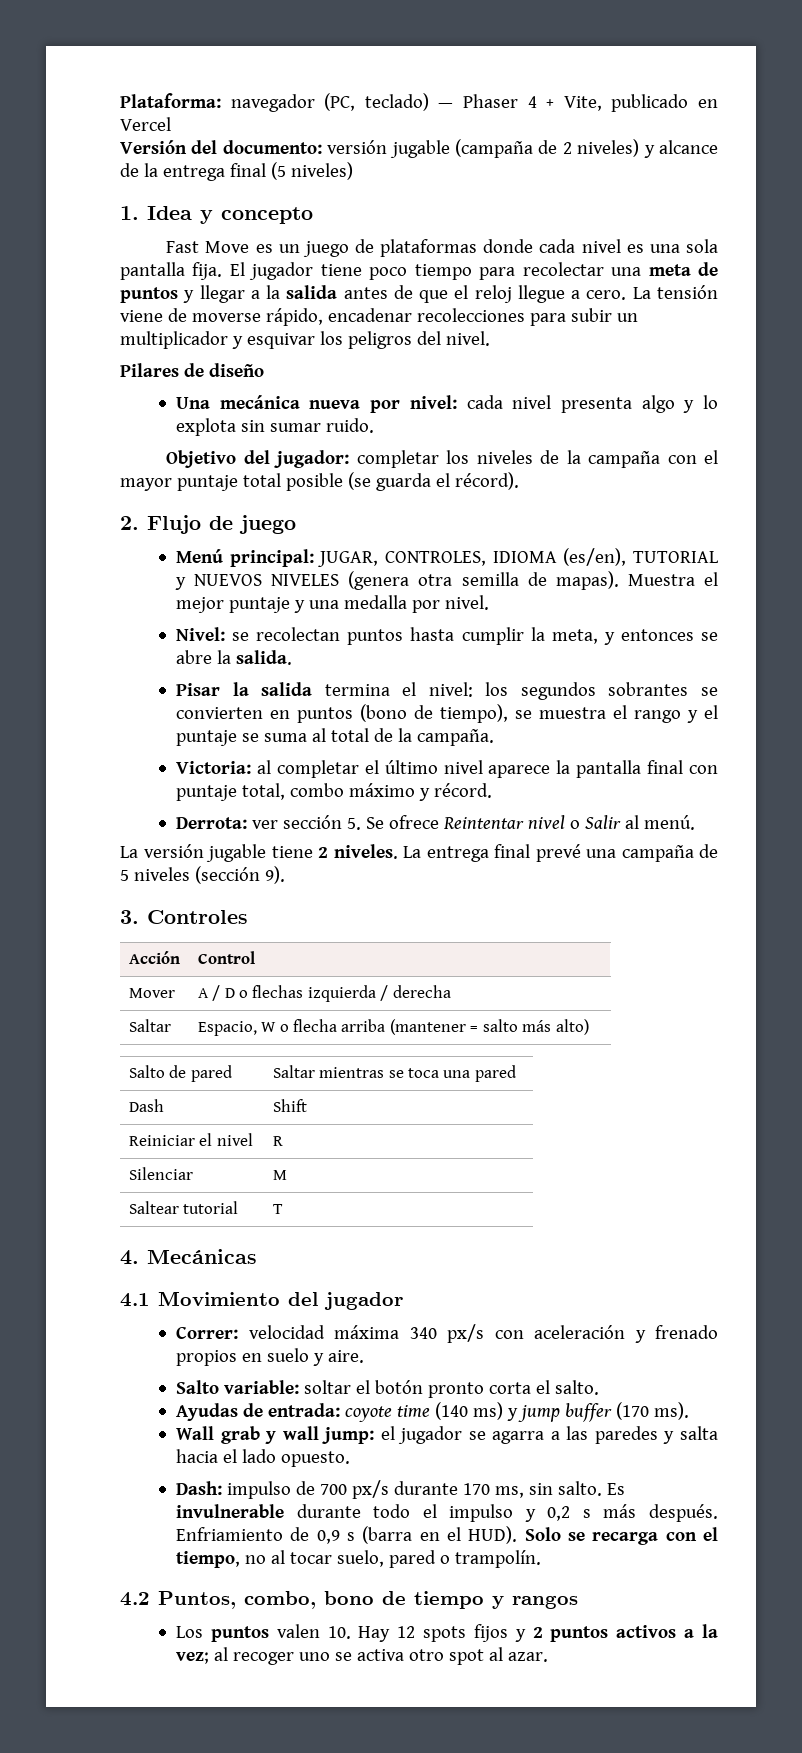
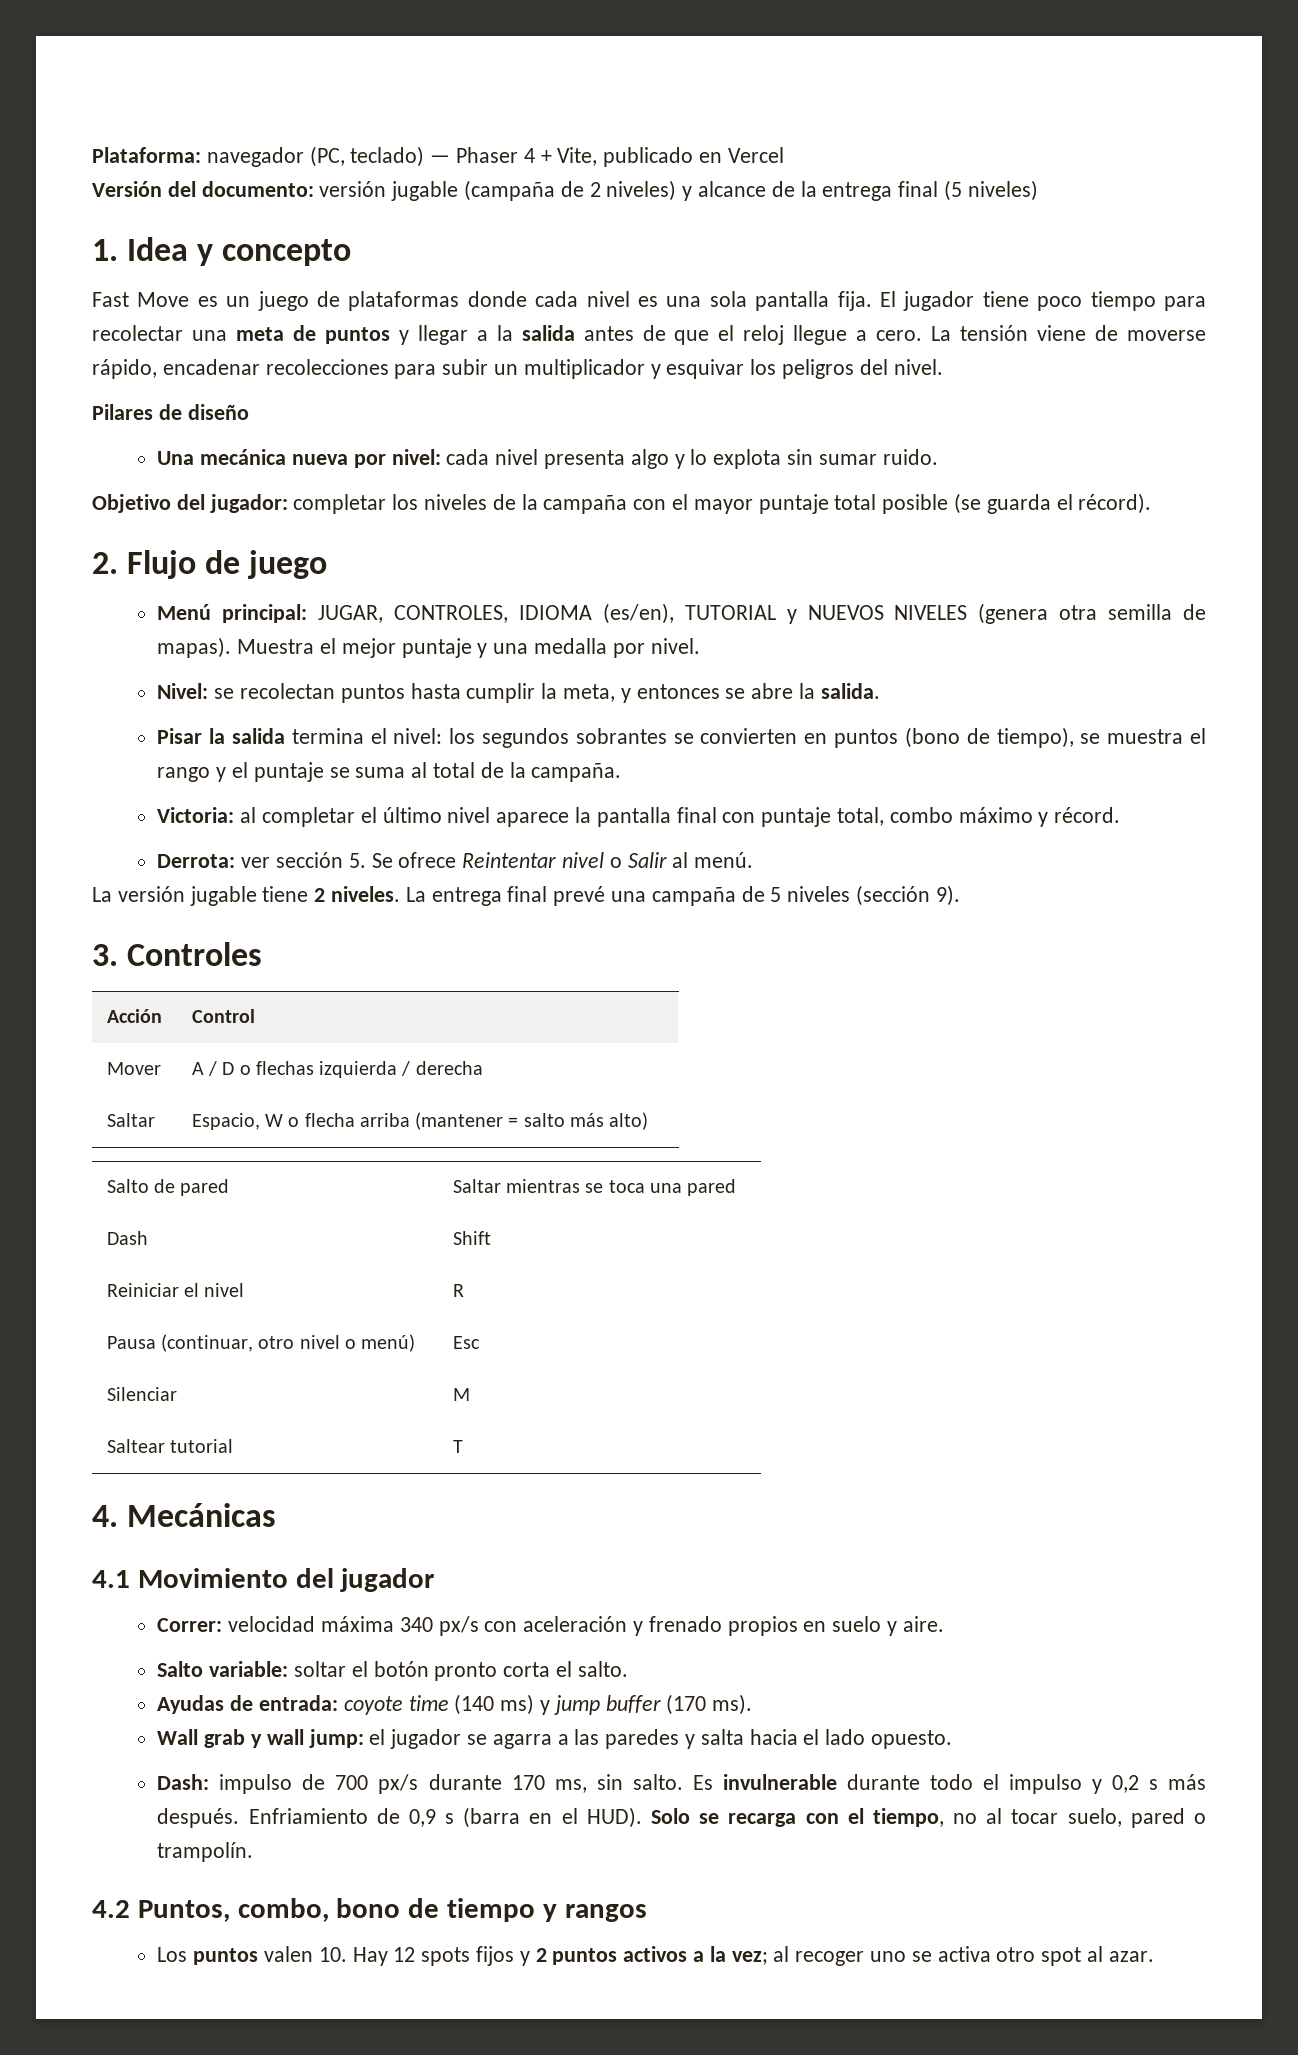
(283, 1141) none -> [106,1334,416,1352] [452,1336,480,1349] // Pausa (continuar, otro nivel o menú) | Esc

